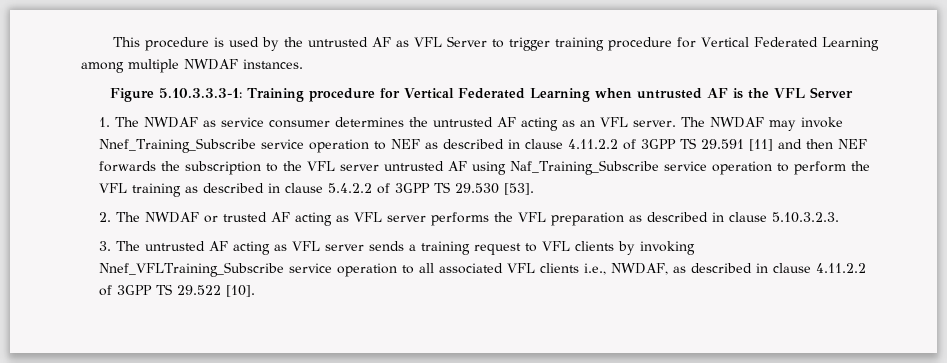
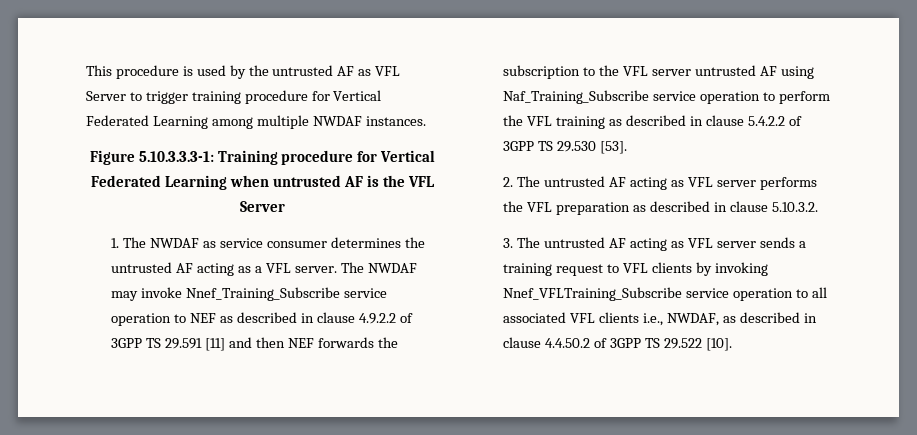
[579,120,595,127] an -> [255,266,263,273] a
[567,139,618,149] 4.11.2.2 -> [358,313,396,324] 4.9.2.2
[144,212,267,223] NWDAF or trusted -> [544,176,606,187] untrusted
[771,212,839,223] 5.10.3.2.3. -> [771,202,818,212] 5.10.3.2.
[815,263,866,273] 4.11.2.2 -> [545,338,591,348] 4.4.50.2

